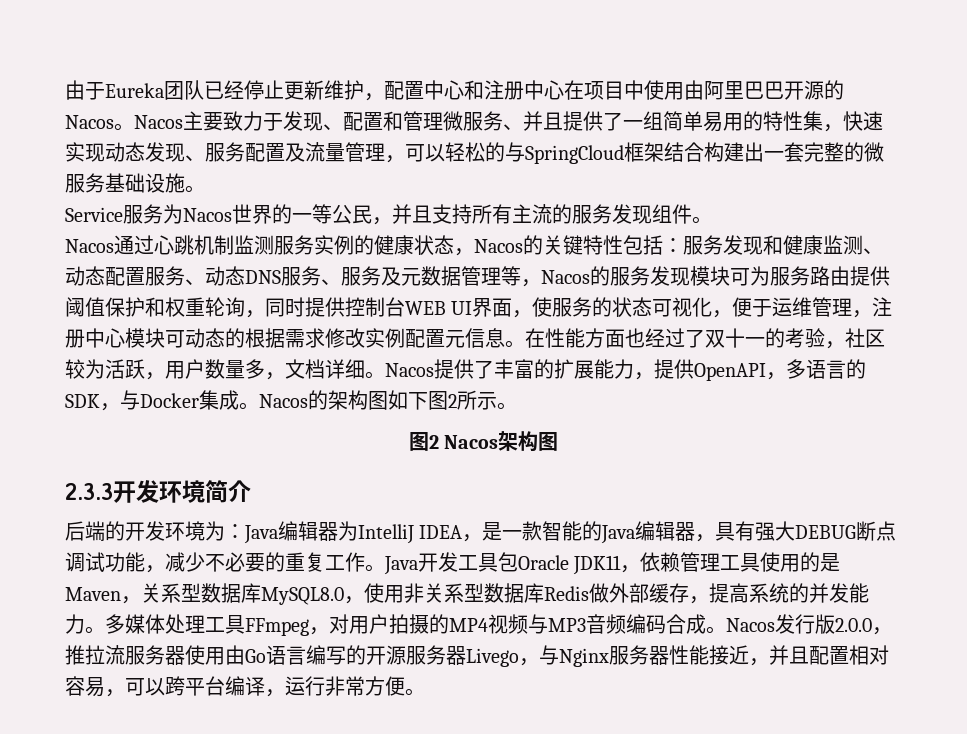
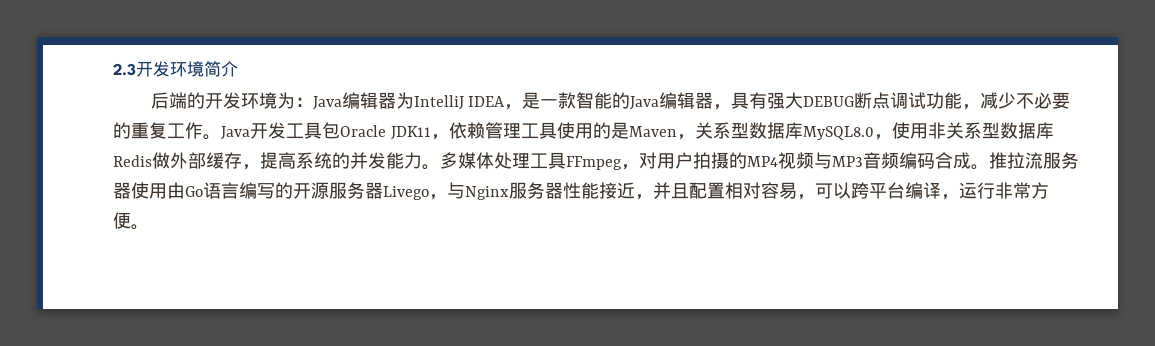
[65,80,844,101] [65,111,883,132] [65,142,884,164] [65,173,205,193] [65,204,712,225] [65,235,883,256] [65,266,890,287] [65,297,893,318] [65,328,885,349] [65,359,866,381] [65,390,517,411] [408,431,559,452] [65,483,113,500] 由于Eureka团队已经停止更新维护，配置中心和注册中心在项目中使用由阿里巴巴开源的Nacos。Nacos主要致力于发现、配置和管理微服务、并且提供了一组简单易用的特性集，快速实现动态发现、服务配置及流量管理，可以轻松的与SpringCloud框架结合构建出一套完整的微服务基础设施。 // Service服务为Nacos世界的一等公民，并且支持所有主流的服务发现组件。 // Nacos通过心跳机制监测服务实例的健康状态，Nacos的关键特性包括：服务发现和健康监测、动态配置服务、动态DNS服务、服务及元数据管理等，Nacos的服务发现模块可为服务路由提供阈值保护和权重轮询，同时提供控制台WEB UI界面，使服务的状态可视化，便于运维管理，注册中心模块可动态的根据需求修改实例配置元信息。在性能方面也经过了双十一的考验，社区较为活跃，用户数量多，文档详细。Nacos提供了丰富的扩展能力，提供OpenAPI，多语言的SDK，与Docker集成。Nacos的架构图如下图2所示。 // 图2 Nacos架构图 // 2.3.3 -> [113,63,136,76] 2.3
[726,614,892,635] Nacos发行版2.0.0， -> (989, 167) none

